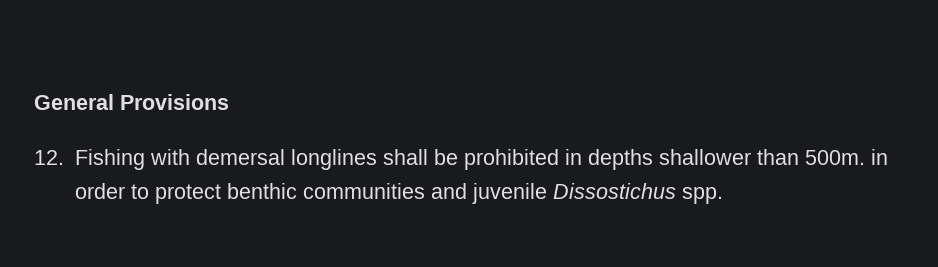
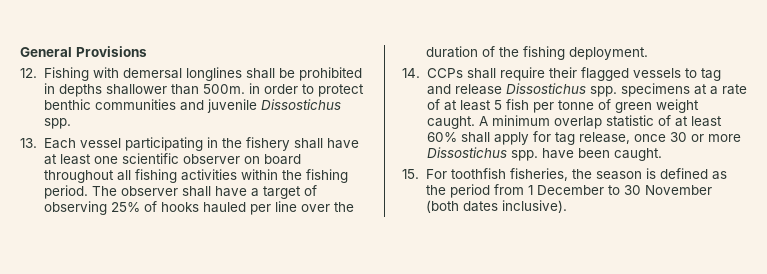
(723, 195) none -> [20,137,359,151] [43,153,301,165] [43,169,348,183] [43,185,317,199] [43,201,354,215] [425,46,648,60] [402,67,721,81] [426,83,747,97] [426,99,699,113] [426,115,722,129] [426,131,741,145] [426,147,662,161] [402,168,727,181] [425,184,712,198] [425,200,567,213] // 13. Each vessel participating in the fishery shall have at least one scientific observer on board throughout all fishing activities within the fishing period. The observer shall have a target of observing 25% of hooks hauled per line over the duration of the fishing deployment. // 14. CCPs shall require their flagged vessels to tag and release Dissostichus spp. specimens at a rate of at least 5 fish per tonne of green weight caught. A minimum overlap statistic of at least 60% shall apply for tag release, once 30 or more Dissostichus spp. have been caught. // 15. For toothfish fisheries, the season is defined as the period from 1 December to 30 November (both dates inclusive).

